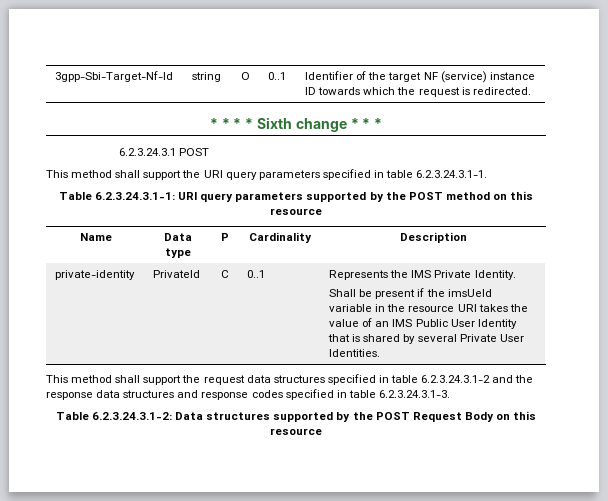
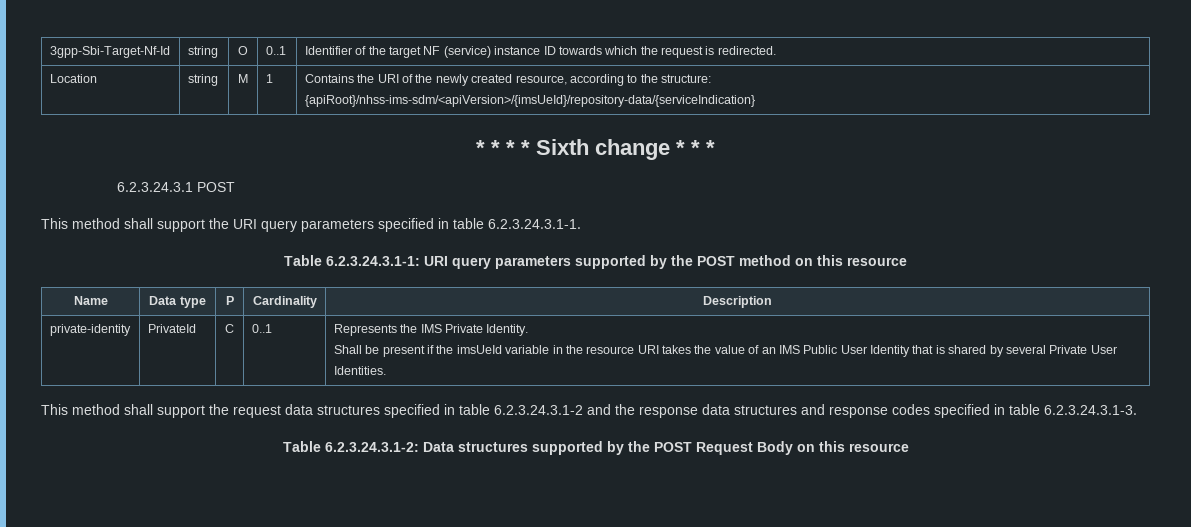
(531, 91) none -> [49,74,97,83] [187,74,218,86] [238,74,248,83] [265,74,273,83] [304,74,712,86] [304,95,755,107] // Location | string | M | 1 | Contains the URI of the newly created resource, according to the structure: {apiRoot}/nhss-ims-sdm/<apiVersion>/{imsUeId}/repository-data/{serviceIndication}

